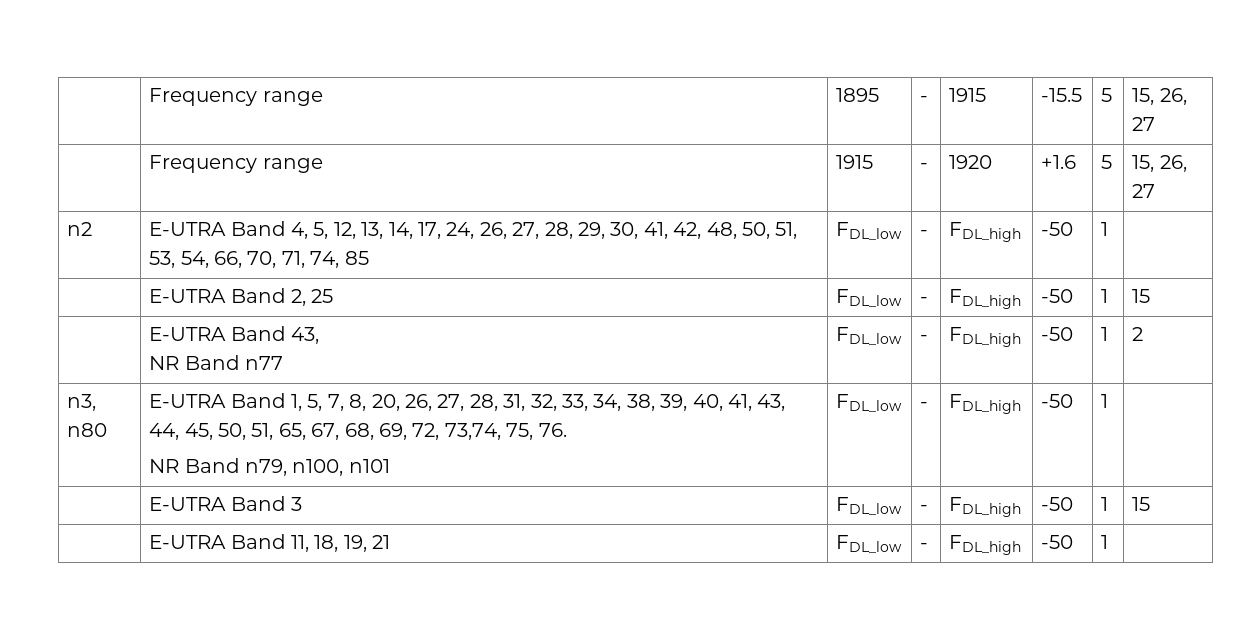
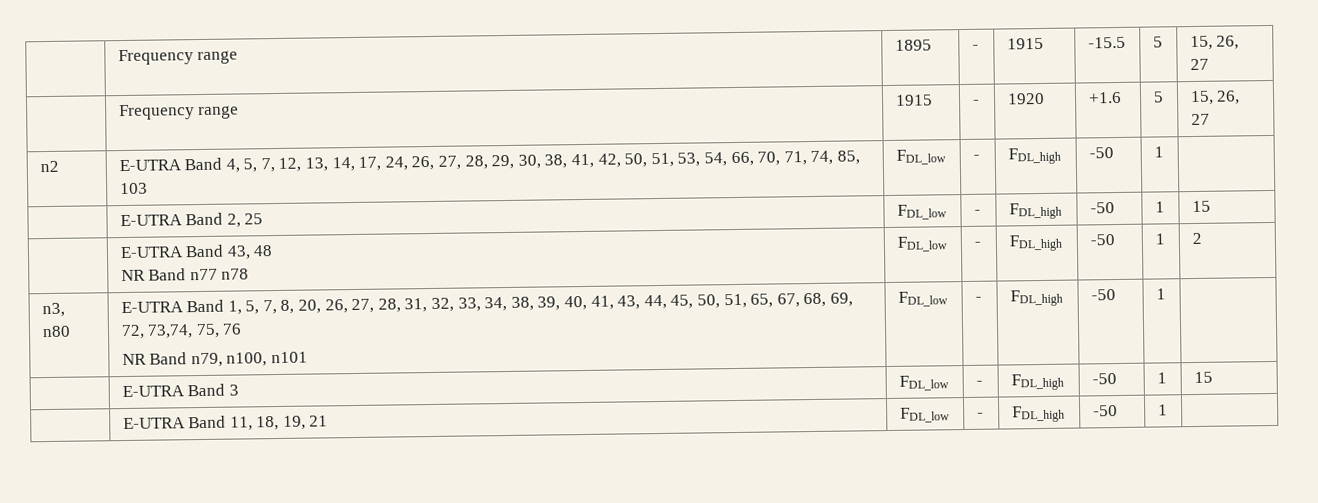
(329, 230) none -> [260,158,275,173] 7,
(639, 230) none -> [544,154,568,169] 38,
[706,222,737,239] 48, -> (621, 160) none
[344,251,369,265] 85 -> [836,150,860,165] [119,182,148,195] 85, 103
(320, 335) none -> [253,245,274,257] 48
(284, 363) none -> [221,268,250,280] n78
[538,423,567,437] 76. -> [222,323,243,335] 76

